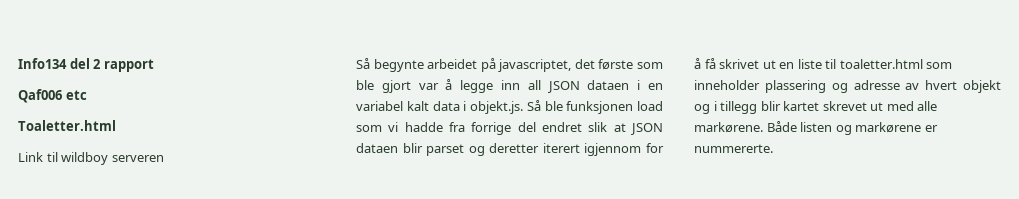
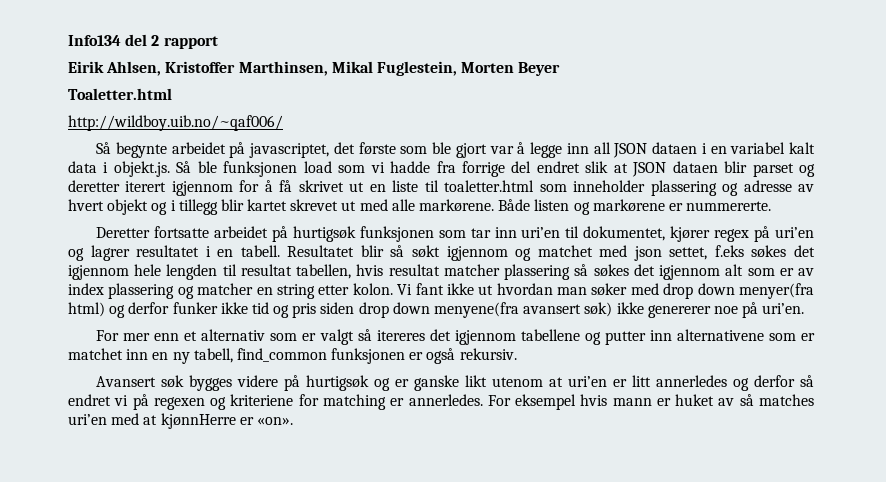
[18,89,87,103] [18,120,116,131] [18,152,164,165] Qaf006 etc // Toaletter.html // Link til wildboy serveren -> [68,61,561,76] [68,88,172,100] [68,115,283,131] Eirik Ahlsen, Kristoffer Marthinsen, Mikal Fuglestein, Morten Beyer // Toaletter.html // http://wildboy.uib.no/~qaf006/
(773, 148) none -> [96,226,814,242] [68,245,815,261] [68,264,815,280] [68,283,815,299] [68,302,805,318] [96,329,816,345] [68,348,517,364] [96,375,814,391] [68,394,815,410] [68,413,293,429] // Deretter fortsatte arbeidet på hurtigsøk funksjonen som tar inn uri’en til dokumentet, kjører regex på uri’en og lagrer resultatet i en tabell. Resultatet blir så søkt igjennom og matchet med json settet, f.eks søkes det igjennom hele lengden til resultat tabellen, hvis resultat matcher plassering så søkes det igjennom alt som er av index plassering og matcher en string etter kolon. Vi fant ikke ut hvordan man søker med drop down menyer(fra html) og derfor funker ikke tid og pris siden drop down menyene(fra avansert søk) ikke genererer noe på uri’en. // For mer enn et alternativ som er valgt så itereres det igjennom tabellene og putter inn alternativene som er matchet inn en ny tabell, find_common funksjonen er også rekursiv. // Avansert søk bygges videre på hurtigsøk og er ganske likt utenom at uri’en er litt annerledes og derfor så endret vi på regexen og kriteriene for matching er annerledes. For eksempel hvis mann er huket av så matches uri’en med at kjønnHerre er «on».

